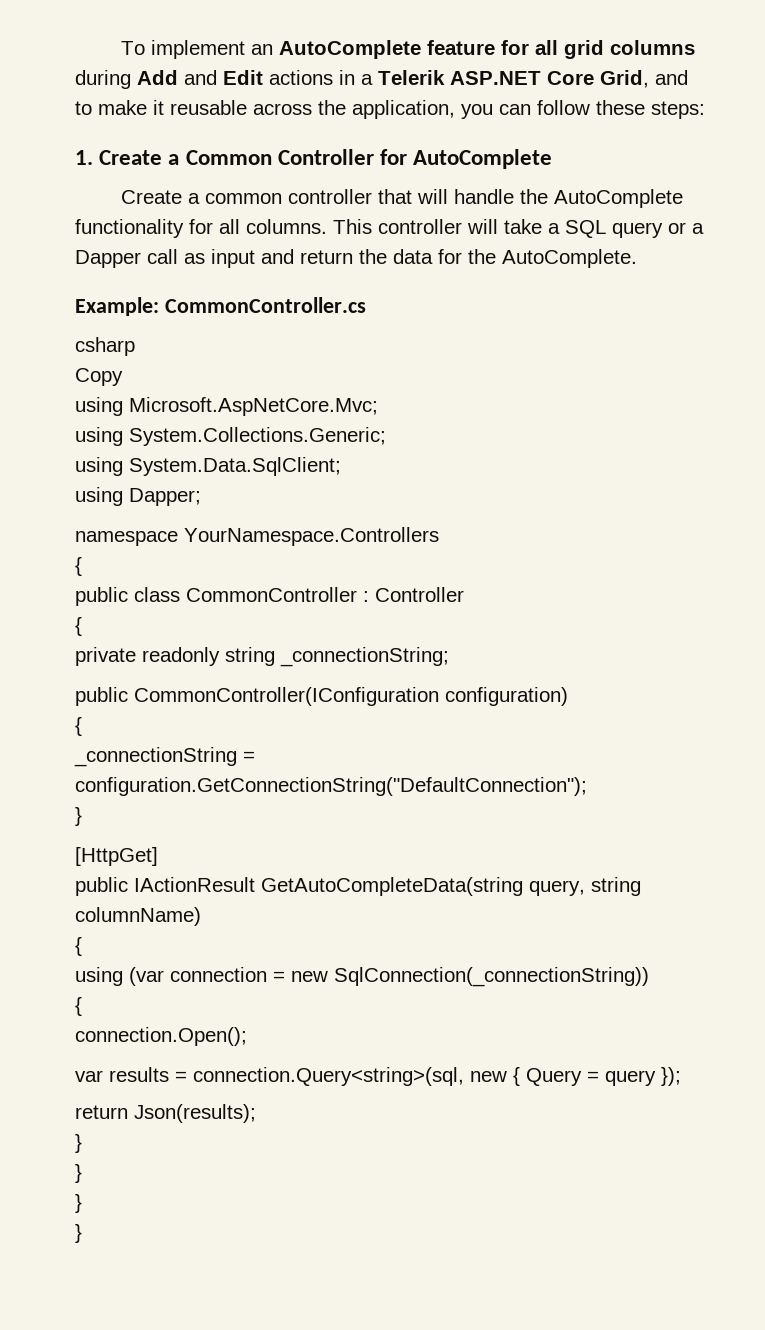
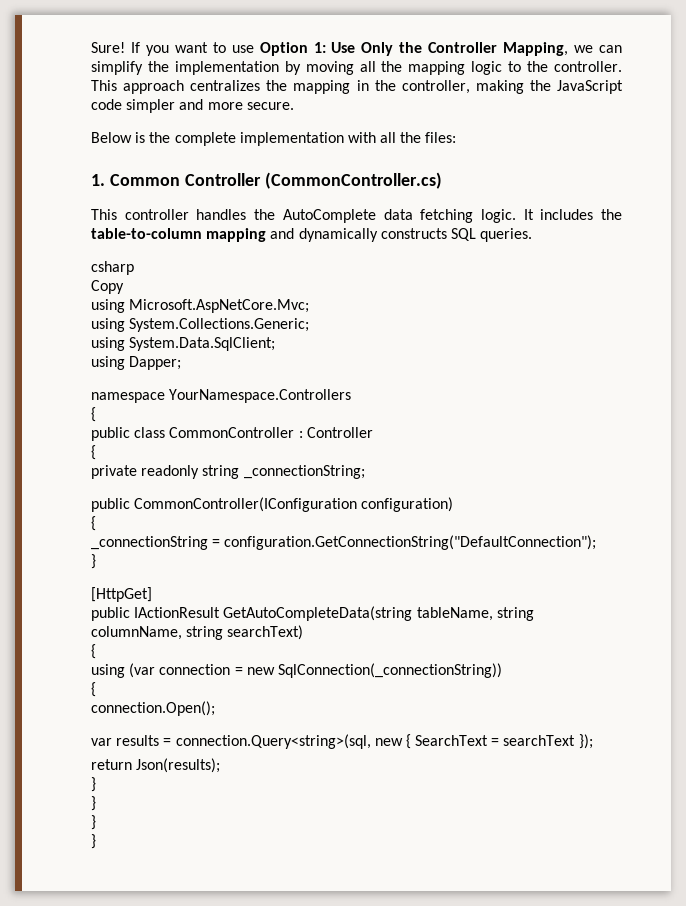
[121,40,696,59] [75,70,688,89] [75,100,705,119] [75,149,553,169] [121,189,684,208] [75,219,704,238] [75,249,637,268] [75,297,366,316] To implement an AutoComplete feature for all grid columns during Add and Edit actions in a Telerik ASP.NET Core Grid, and to make it reusable across the application, you can follow these steps: // 1. Create a Common Controller for AutoComplete // Create a common controller that will handle the AutoComplete functionality for all columns. This controller will take a SQL query or a Dapper call as input and return the data for the AutoComplete. // Example: CommonController.cs -> [91,42,622,56] [91,61,622,75] [91,80,624,94] [91,99,294,113] [91,132,457,146] [91,172,442,189] [91,209,622,223] [91,228,533,242] Sure! If you want to use Option 1: Use Only the Controller Mapping, we can simplify the implementation by moving all the mapping logic to the controller. This approach centralizes the mapping in the controller, making the JavaScript code simpler and more secure. // Below is the complete implementation with all the files: // 1. Common Controller (CommonController.cs) // This controller handles the AutoComplete data fetching logic. It includes the table-to-column mapping and dynamically constructs SQL queries.
[529,877,641,896] [75,907,201,926] query, string columnName) -> [416,607,534,621] [91,625,304,640] tableName, string columnName, string searchText)
[526,1068,656,1086] Query = query -> [415,735,576,746] SearchText = searchText

